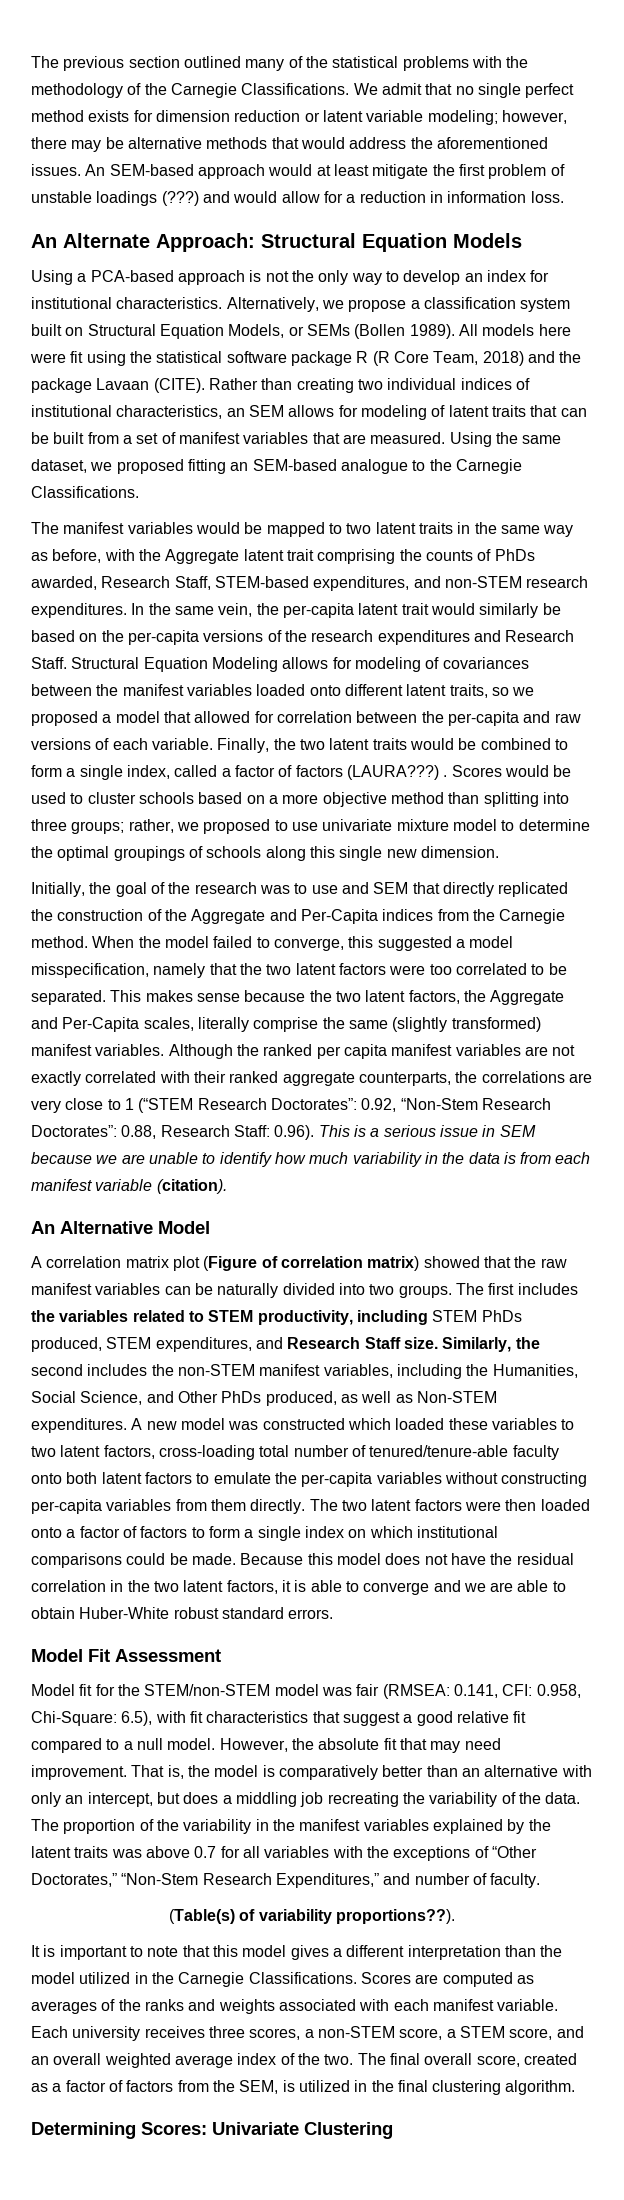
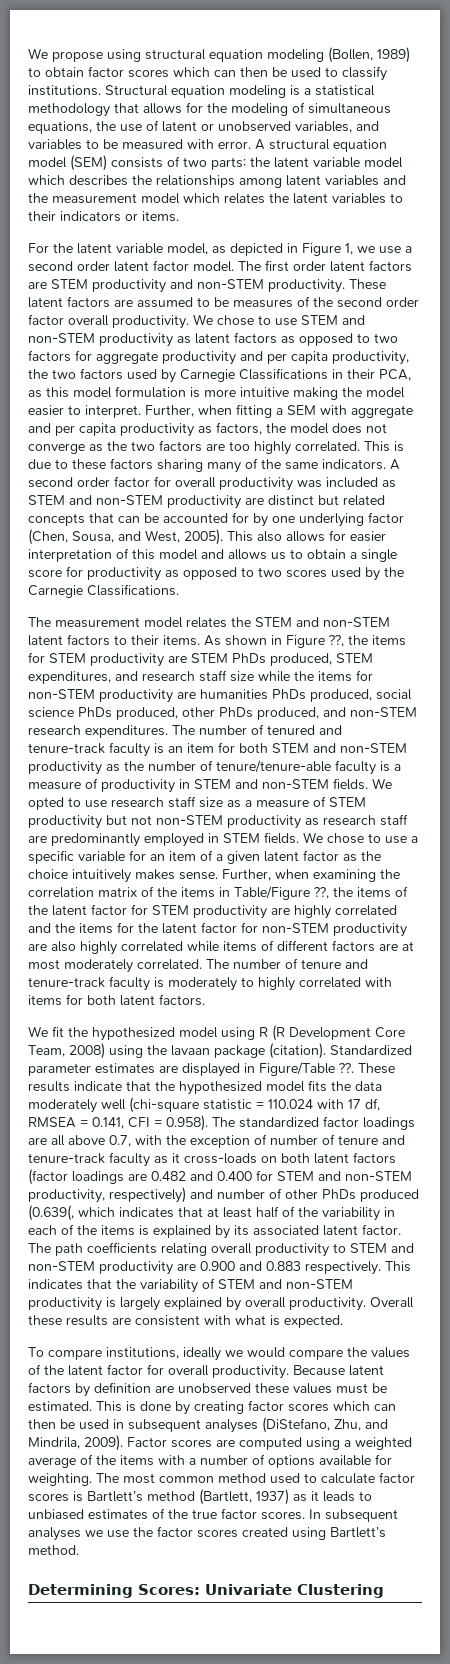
[31,56,529,71] [31,83,575,98] [31,110,567,125] [31,137,548,152] [31,164,565,179] [31,191,564,206] [31,233,522,252] [31,270,550,285] [31,297,571,312] [31,324,571,339] [30,351,582,366] [31,378,530,393] [31,405,587,420] [31,432,562,447] [31,459,522,474] [31,486,139,498] [31,522,574,537] [31,549,535,564] [31,576,589,591] [31,603,561,618] [31,630,575,645] [31,657,529,672] [31,684,535,698] [31,711,581,726] [31,738,568,753] [31,765,572,780] [31,792,569,807] [31,819,590,834] [31,846,499,861] [31,882,569,897] [31,909,566,924] [31,936,514,951] [31,963,567,978] [31,990,565,1005] [31,1017,541,1032] [31,1044,576,1059] [31,1071,592,1086] [31,1098,551,1113] [31,1125,536,1140] [31,1152,591,1167] [31,1179,227,1194] [31,1221,210,1234] [31,1256,567,1271] [31,1283,578,1298] [31,1310,428,1325] The previous section outlined many of the statistical problems with the methodology of the Carnegie Classifications. We admit that no single perfect method exists for dimension reduction or latent variable modeling; however, there may be alternative methods that would address the aforementioned issues. An SEM-based approach would at least mitigate the first problem of unstable loadings (???) and would allow for a reduction in information loss. // An Alternate Approach: Structural Equation Models // Using a PCA-based approach is not the only way to develop an index for institutional characteristics. Alternatively, we propose a classification system built on Structural Equation Models, or SEMs (Bollen 1989). All models here were fit using the statistical software package R (R Core Team, 2018) and the package Lavaan (CITE). Rather than creating two individual indices of institutional characteristics, an SEM allows for modeling of latent traits that can be built from a set of manifest variables that are measured. Using the same dataset, we proposed fitting an SEM-based analogue to the Carnegie Classifications. // The manifest variables would be mapped to two latent traits in the same way as before, with the Aggregate latent trait comprising the counts of PhDs awarded, Research Staff, STEM-based expenditures, and non-STEM research expenditures. In the same vein, the per-capita latent trait would similarly be based on the per-capita versions of the research expenditures and Research Staff. Structural Equation Modeling allows for modeling of covariances between the manifest variables loaded onto different latent traits, so we proposed a model that allowed for correlation between the per-capita and raw versions of each variable. Finally, the two latent traits would be combined to form a single index, called a factor of factors (LAURA???) . Scores would be used to cluster schools based on a more objective method than splitting into three groups; rather, we proposed to use univariate mixture model to determine the optimal groupings of schools along this single new dimension. // Initially, the goal of the research was to use and SEM that directly replicated the construction of the Aggregate and Per-Capita indices from the Carnegie method. When the model failed to converge, this suggested a model misspecification, namely that the two latent factors were too correlated to be separated. This makes sense because the two latent factors, the Aggregate and Per-Capita scales, literally comprise the same (slightly transformed) manifest variables. Although the ranked per capita manifest variables are not exactly correlated with their ranked aggregate counterparts, the correlations are very close to 1 (“STEM Research Doctorates”: 0.92, “Non-Stem Research Doctorates”: 0.88, Research Staff: 0.96). This is a serious issue in SEM because we are unable to identify how much variability in the data is from each manifest variable (citation). // An Alternative Model // A correlation matrix plot (Figure of correlation matrix) showed that the raw manifest variables can be naturally divided into two groups. The first includes the variables related to STEM productivity, including -> [28,47,410,63] [28,66,387,81] [28,85,375,98] [28,102,391,117] [28,120,379,134] [28,139,387,152] [28,155,403,171] [28,175,406,188] [28,193,403,204] [28,211,179,222] [28,243,412,256] [28,260,412,272] [28,279,386,293] [28,296,419,308] [28,314,365,329] [28,332,398,347] [28,350,409,365] [28,368,411,383] [28,386,405,400] [28,404,413,418] [28,422,387,437] [28,440,404,455] [28,458,400,473] [28,476,396,491] [28,495,385,509] [28,512,404,527] [28,529,386,545] [28,548,397,562] [28,566,404,581] [28,584,179,598] [28,617,390,628] [28,634,406,648] [28,652,187,667] We propose using structural equation modeling (Bollen, 1989) to obtain factor scores which can then be used to classify institutions. Structural equation modeling is a statistical methodology that allows for the modeling of simultaneous equations, the use of latent or unobserved variables, and variables to be measured with error. A structural equation model (SEM) consists of two parts: the latent variable model which describes the relationships among latent variables and the measurement model which relates the latent variables to their indicators or items. // For the latent variable model, as depicted in Figure 1, we use a second order latent factor model. The first order latent factors are STEM productivity and non-STEM productivity. These latent factors are assumed to be measures of the second order factor overall productivity. We chose to use STEM and non-STEM productivity as latent factors as opposed to two factors for aggregate productivity and per capita productivity, the two factors used by Carnegie Classifications in their PCA, as this model formulation is more intuitive making the model easier to interpret. Further, when fitting a SEM with aggregate and per capita productivity as factors, the model does not converge as the two factors are too highly correlated. This is due to these factors sharing many of the same indicators. A second order factor for overall productivity was included as STEM and non-STEM productivity are distinct but related concepts that can be accounted for by one underlying factor (Chen, Sousa, and West, 2005). This also allows for easier interpretation of this model and allows us to obtain a single score for productivity as opposed to two scores used by the Carnegie Classifications. // The measurement model relates the STEM and non-STEM latent factors to their items. As shown in Figure ??, the items for STEM productivity are
[287,1337,540,1352] [31,1364,578,1379] [31,1391,497,1406] [31,1418,575,1433] [31,1445,559,1460] [31,1472,588,1487] [31,1499,590,1514] [31,1526,498,1541] [31,1553,574,1568] [31,1580,566,1595] [31,1607,334,1619] [31,1649,221,1662] [31,1684,581,1699] [31,1711,527,1726] [31,1738,501,1753] [31,1765,592,1780] [31,1792,581,1807] [31,1819,551,1834] [31,1846,537,1861] [31,1873,541,1888] [169,1909,455,1924] [31,1945,563,1960] [31,1972,534,1987] [31,1999,559,2014] [31,2026,584,2041] [31,2053,577,2068] [31,2080,576,2095] Research Staff size. Similarly, the second includes the non-STEM manifest variables, including the Humanities, Social Science, and Other PhDs produced, as well as Non-STEM expenditures. A new model was constructed which loaded these variables to two latent factors, cross-loading total number of tenured/tenure-able faculty onto both latent factors to emulate the per-capita variables without constructing per-capita variables from them directly. The two latent factors were then loaded onto a factor of factors to form a single index on which institutional comparisons could be made. Because this model does not have the residual correlation in the two latent factors, it is able to converge and we are able to obtain Huber-White robust standard errors. // Model Fit Assessment // Model fit for the STEM/non-STEM model was fair (RMSEA: 0.141, CFI: 0.958, Chi-Square: 6.5), with fit characteristics that suggest a good relative fit compared to a null model. However, the absolute fit that may need improvement. That is, the model is comparatively better than an alternative with only an intercept, but does a middling job recreating the variability of the data. The proportion of the variability in the manifest variables explained by the latent traits was above 0.7 for all variables with the exceptions of “Other Doctorates,” “Non-Stem Research Expenditures,” and number of faculty. // (Table(s) of variability proportions??). // It is important to note that this model gives a different interpretation than the model utilized in the Carnegie Classifications. Scores are computed as averages of the ranks and weights associated with each manifest variable. Each university receives three scores, a non-STEM score, a STEM score, and an overall weighted average index of the two. The final overall score, created as a factor of factors from the SEM, is utilized in the final clustering algorithm. -> [142,670,373,682] [28,689,412,703] [28,707,417,720] [28,724,342,738] [28,742,407,757] [28,760,401,775] [28,778,392,793] [28,796,366,810] [28,814,408,829] [28,832,418,847] [28,850,381,864] [28,869,400,883] [28,886,408,900] [28,904,397,919] [28,922,407,937] [28,940,414,955] [28,958,368,973] [28,976,392,991] [28,994,205,1006] [28,1025,405,1041] [28,1043,412,1059] [28,1062,395,1077] [28,1080,382,1095] [28,1097,380,1113] [28,1115,415,1131] [28,1134,405,1148] [28,1152,396,1167] [28,1169,412,1185] [28,1187,419,1203] [28,1205,395,1221] [28,1224,401,1239] [28,1242,414,1257] [28,1261,411,1275] [28,1278,353,1293] [28,1297,414,1311] [28,1315,343,1328] [28,1347,410,1361] [28,1364,384,1379] [28,1382,387,1397] [28,1400,396,1415] [28,1417,388,1433] [28,1435,412,1451] [28,1454,392,1468] [28,1472,415,1486] [28,1489,372,1505] [28,1508,398,1522] [28,1526,386,1541] [28,1545,79,1555] research staff size while the items for non-STEM productivity are humanities PhDs produced, social science PhDs produced, other PhDs produced, and non-STEM research expenditures. The number of tenured and tenure-track faculty is an item for both STEM and non-STEM productivity as the number of tenure/tenure-able faculty is a measure of productivity in STEM and non-STEM fields. We opted to use research staff size as a measure of STEM productivity but not non-STEM productivity as research staff are predominantly employed in STEM fields. We chose to use a specific variable for an item of a given latent factor as the choice intuitively makes sense. Further, when examining the correlation matrix of the items in Table/Figure ??, the items of the latent factor for STEM productivity are highly correlated and the items for the latent factor for non-STEM productivity are also highly correlated while items of different factors are at most moderately correlated. The number of tenure and tenure-track faculty is moderately to highly correlated with items for both latent factors. // We fit the hypothesized model using R (R Development Core Team, 2008) using the lavaan package (citation). Standardized parameter estimates are displayed in Figure/Table ??. These results indicate that the hypothesized model fits the data moderately well (chi-square statistic = 110.024 with 17 df, RMSEA = 0.141, CFI = 0.958). The standardized factor loadings are all above 0.7, with the exception of number of tenure and tenure-track faculty as it cross-loads on both latent factors (factor loadings are 0.482 and 0.400 for STEM and non-STEM productivity, respectively) and number of other PhDs produced (0.639(, which indicates that at least half of the variability in each of the items is explained by its associated latent factor. The path coefficients relating overall productivity to STEM and non-STEM productivity are 0.900 and 0.883 respectively. This indicates that the variability of STEM and non-STEM productivity is largely explained by overall productivity. Overall these results are consistent with what is expected. // To compare institutions, ideally we would compare the values of the latent factor for overall productivity. Because latent factors by definition are unobserved these values must be estimated. This is done by creating factor scores which can then be used in subsequent analyses (DiStefano, Zhu, and Mindrila, 2009). Factor scores are computed using a weighted average of the items with a number of options available for weighting. The most common method used to calculate factor scores is Bartlett’s method (Bartlett, 1937) as it leads to unbiased estimates of the true factor scores. In subsequent analyses we use the factor scores created using Bartlett’s method.

